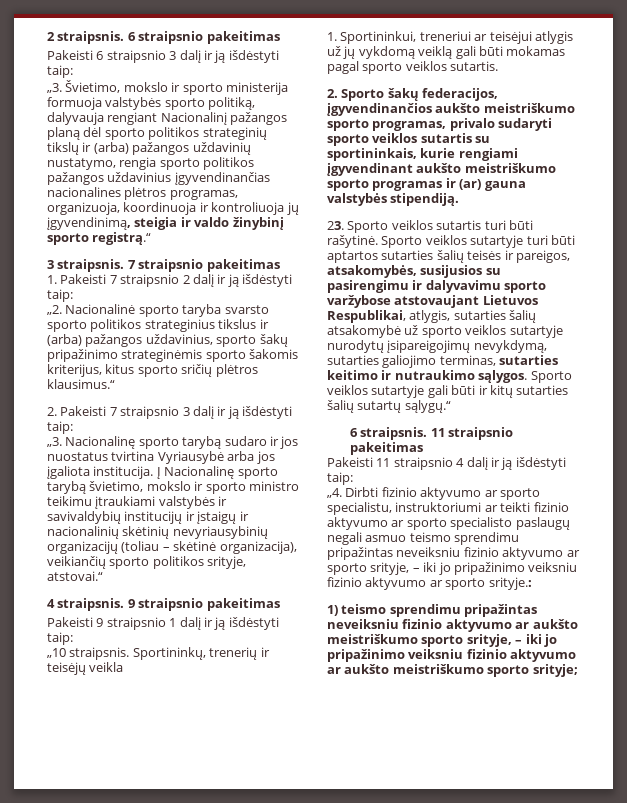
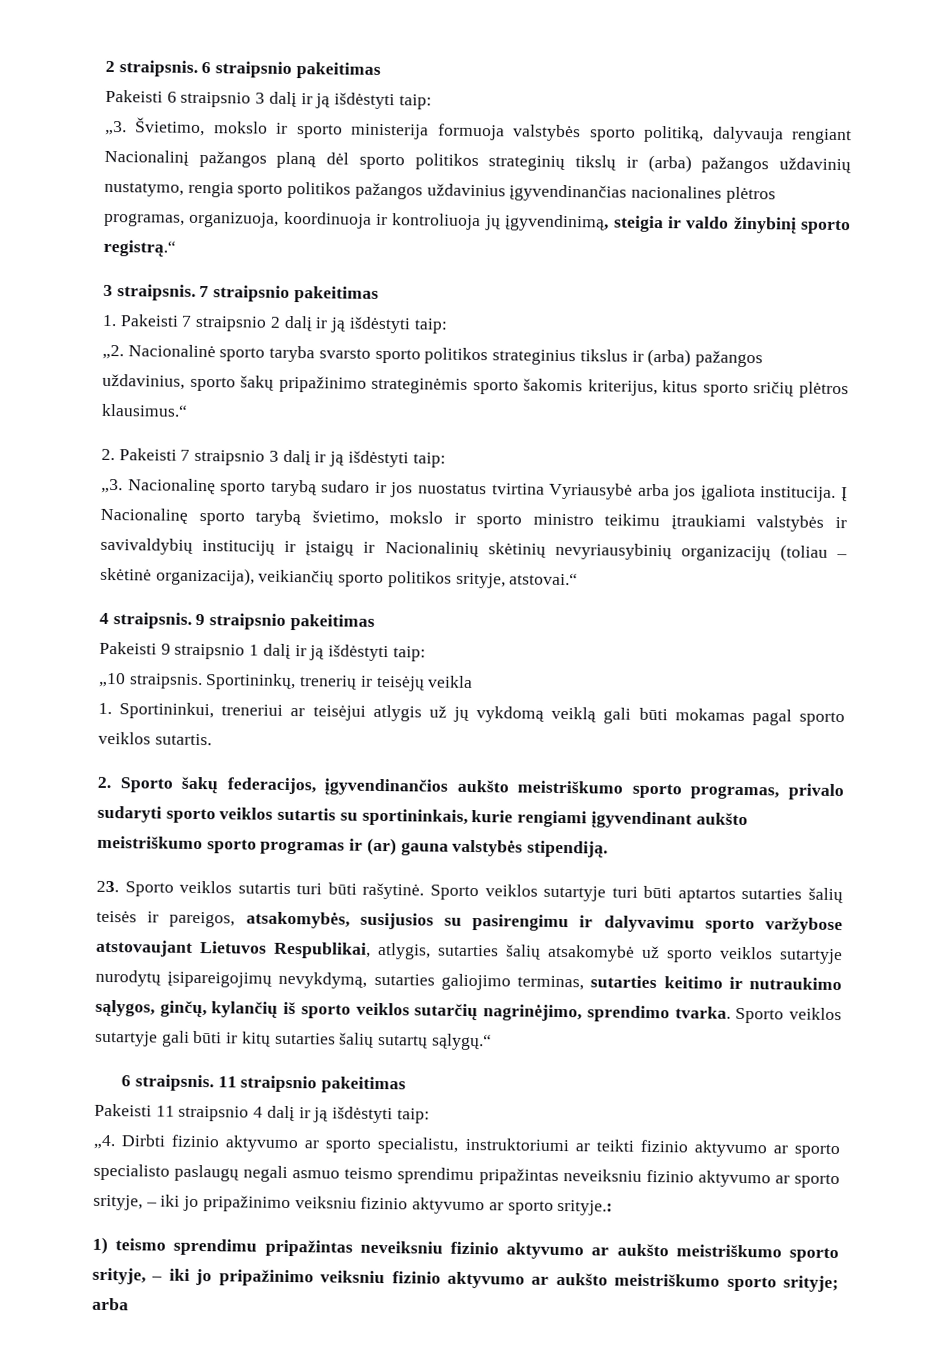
[47,526,119,539] nacionalinių -> [384,541,479,558] Nacionalinių
[478,370,528,383] sąlygos. -> [95,999,731,1023] sąlygos, ginčų, kylančių iš sporto veiklos sutarčių nagrinėjimo, sprendimo tvarka.
(578, 670) none -> [92,1297,129,1311] arba

